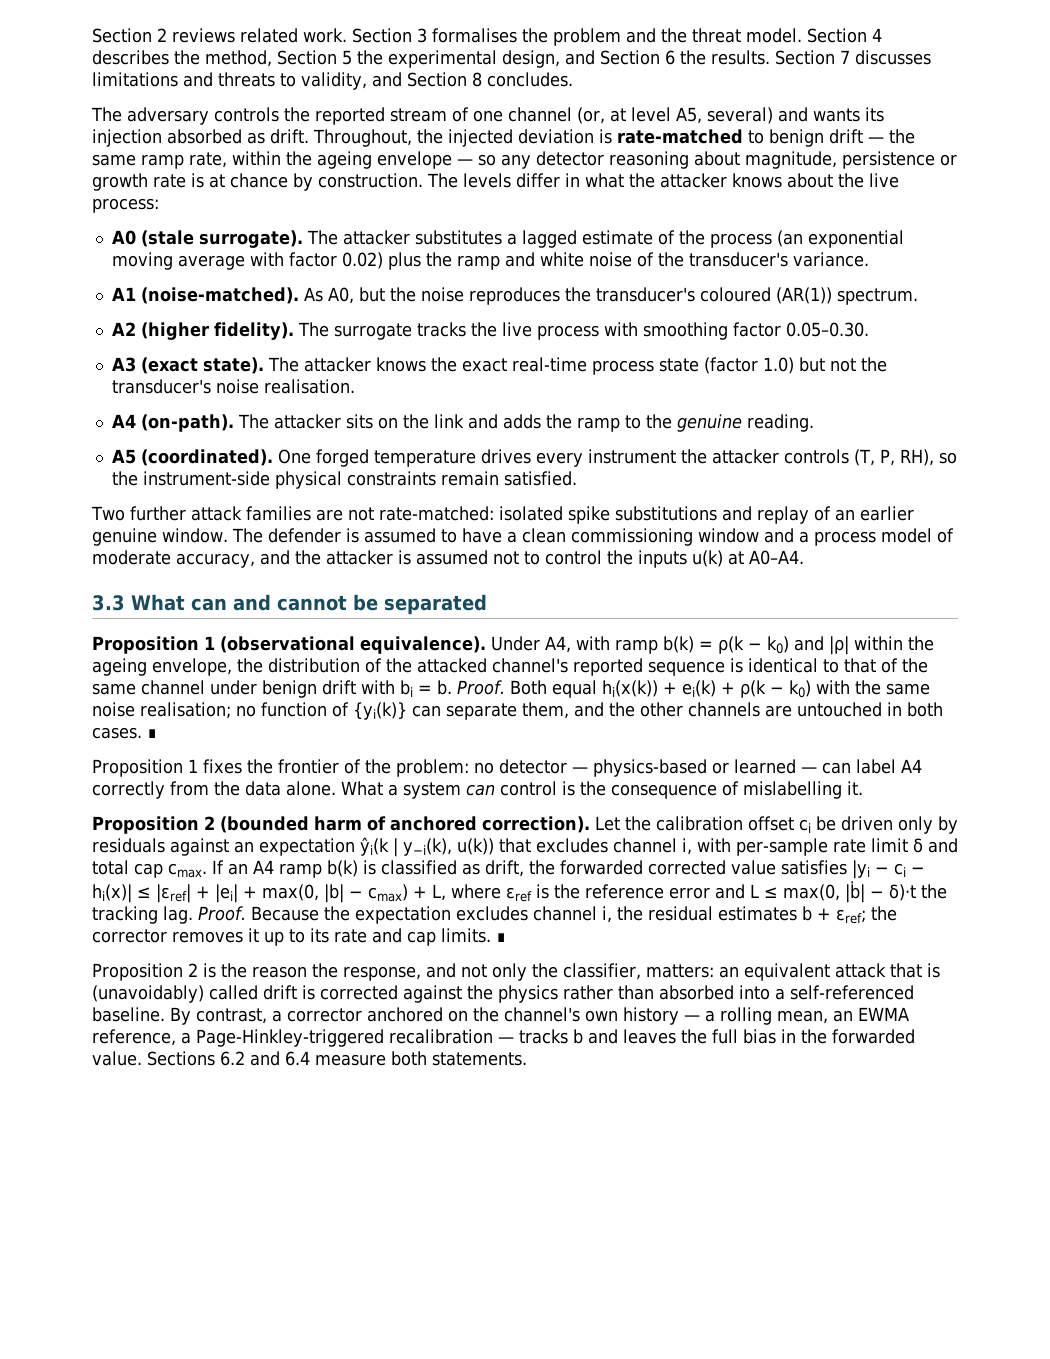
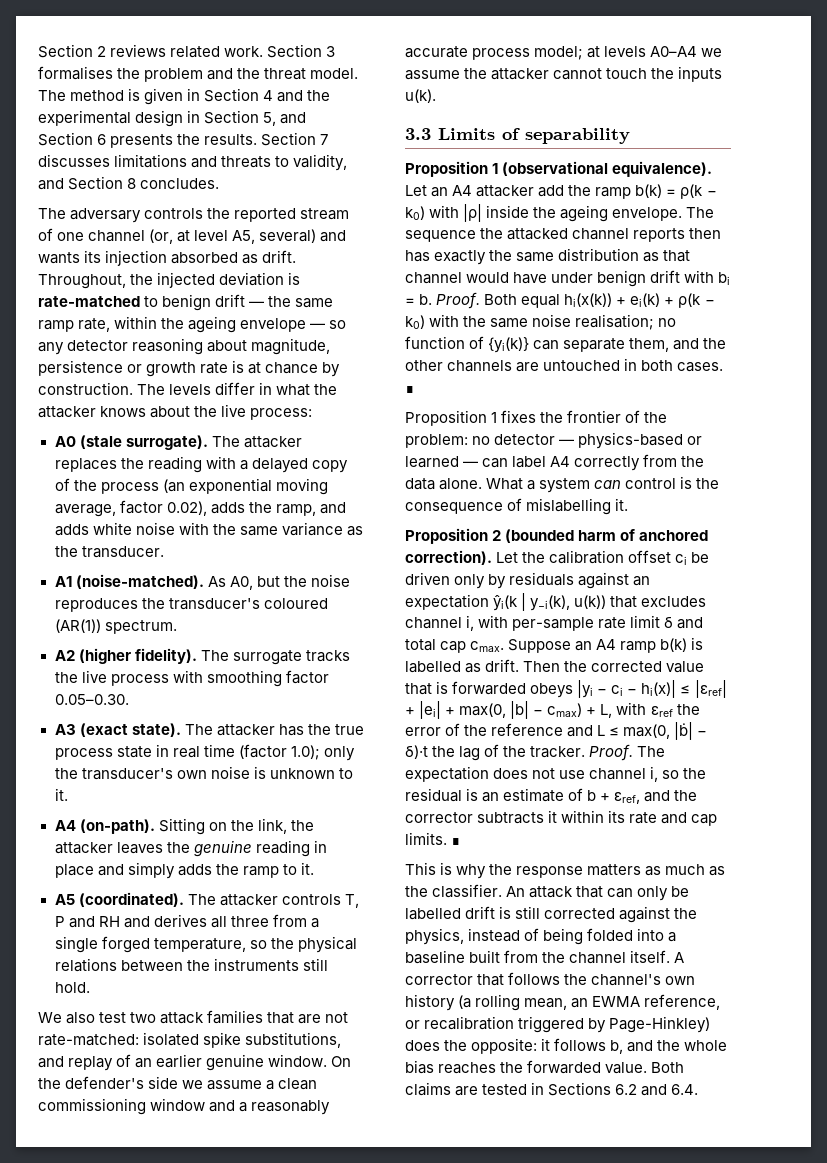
[807,28,882,43] [92,50,560,68] Section 4 describes the method, Section 5 the experimental design, -> [38,88,331,105] [38,110,277,127] The method is given in Section 4 and the experimental design in Section 5,
(675, 57) none -> [110,134,174,148] presents
[414,230,653,248] substitutes a lagged estimate -> [54,456,348,473] replaces the reading with a delayed copy
[177,252,869,270] average with factor 0.02) plus the ramp and white noise of the transducer's variance. -> [54,500,346,517] [54,522,363,536] [54,546,164,558] average, factor 0.02), adds the ramp, and adds white noise with the same variance as the transducer.
[375,357,887,375] [111,379,355,394] [111,414,498,432] knows the exact real-time process state (factor 1.0) but not the transducer's noise realisation. // A4 (on-path). The attacker sits on the link and -> [278,724,364,736] [54,744,355,761] [54,766,353,780] [54,788,68,801] [54,818,314,835] [54,840,327,857] [54,862,175,879] has the true process state in real time (factor 1.0); only the transducer's own noise is unknown to it. // A4 (on-path). Sitting on the link, the attacker leaves the genuine reading in place and simply
[645,414,814,432] the genuine reading. -> [300,862,314,875] it.
[277,449,957,467] [111,471,577,489] [91,506,186,521] One forged temperature drives every instrument the attacker controls (T, P, RH), so the instrument-side physical constraints remain satisfied. // Two further -> [187,894,359,908] [54,914,319,928] [54,936,357,953] [54,958,328,972] [54,982,90,993] [38,1012,157,1024] The attacker controls T, P and RH and derives all three from a single forged temperature, so the physical relations between the instruments still hold. // We also test two
(311, 513) none -> [267,1012,295,1024] that
[614,506,717,521] substitutions -> [245,1032,342,1048] substitutions,
[231,528,502,543] The defender is assumed to have -> [331,1056,352,1067] [38,1076,263,1090] On the defender's side we assume
[813,528,954,546] [92,550,804,568] [92,594,487,615] [92,636,610,654] process model of moderate accuracy, and the attacker is assumed not to control the inputs u(k) at A0–A4. // 3.3 What can and cannot be separated // Proposition 1 (observational equivalence). Under A4, with -> [251,1100,331,1115] [405,46,723,60] [405,66,723,82] [405,89,436,103] [405,128,630,144] [405,161,713,177] [405,185,592,197] reasonably accurate process model; at levels A0–A4 we assume the attacker cannot touch the inputs u(k). // 3.3 Limits of separability // Proposition 1 (observational equivalence). Let an A4 attacker add the
[794,636,934,655] [92,658,928,676] [92,680,205,695] and |ρ| within the ageing envelope, the distribution of the attacked channel's reported sequence is identical to that of the same channel -> [429,204,715,222] [405,228,722,242] [405,248,691,265] [405,272,548,284] with |ρ| inside the ageing envelope. The sequence the attacked channel reports then has exactly the same distribution as that channel would have
[212,860,224,874] If -> [508,639,572,653] Suppose
[381,860,847,877] classified as drift, the forwarded corrected value satisfies -> [405,659,705,673] [405,681,574,698] labelled as drift. Then the corrected value that is forwarded obeys
[451,884,549,902] where εref is -> [616,702,700,717] [405,723,461,736] with εref the error of
[669,887,710,899] error -> (564, 729) none
[92,906,612,924] tracking lag. Proof. Because the expectation excludes channel i, -> [459,744,666,761] [405,766,680,782] lag of the tracker. Proof. The expectation does not use channel i, so
[718,906,897,924] [92,928,305,946] estimates b + εref; the corrector removes it up to -> [466,788,698,804] [405,810,605,824] is an estimate of b + εref, and the corrector subtracts it within
[92,963,940,981] [92,985,258,1003] Proposition 2 is the reason the response, and not only the classifier, matters: an equivalent attack that is (unavoidably) called -> [405,862,726,879] [405,884,690,901] [405,908,461,920] This is why the response matters as much as the classifier. An attack that can only be labelled
(315, 992) none -> [515,906,541,919] still
[498,985,914,1003] [92,1007,468,1025] physics rather than absorbed into a self-referenced baseline. By contrast, a corrector anchored on -> [405,928,677,945] [405,950,685,964] [405,972,561,986] physics, instead of being folded into a baseline built from the channel itself. A corrector that follows
[684,1010,715,1022] — a -> [458,995,472,1009] (a
[181,1029,915,1047] [92,1051,527,1066] a Page-Hinkley-triggered recalibration — tracks b and leaves the full bias in the forwarded value. Sections 6.2 and 6.4 measure both statements. -> [405,1016,711,1033] [405,1038,728,1054] [405,1060,685,1074] [405,1082,699,1096] or recalibration triggered by Page-Hinkley) does the opposite: it follows b, and the whole bias reaches the forwarded value. Both claims are tested in Sections 6.2 and 6.4.

